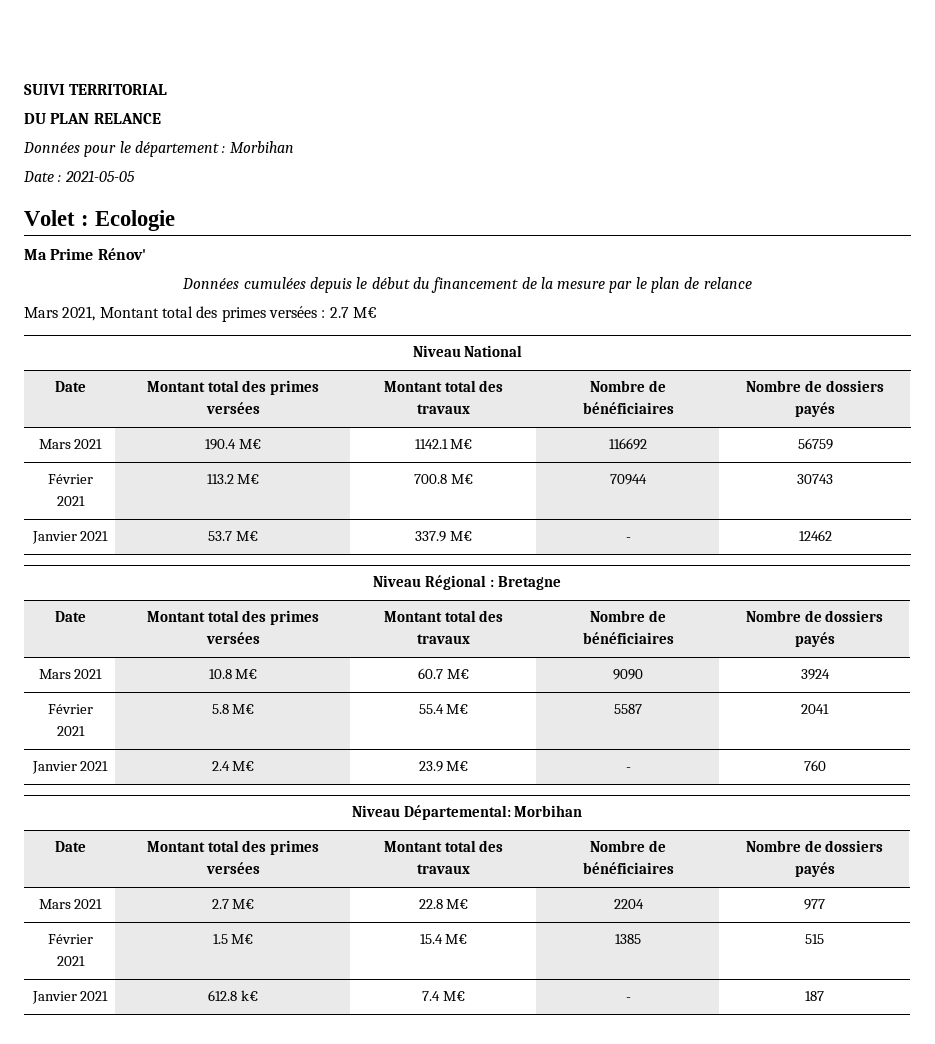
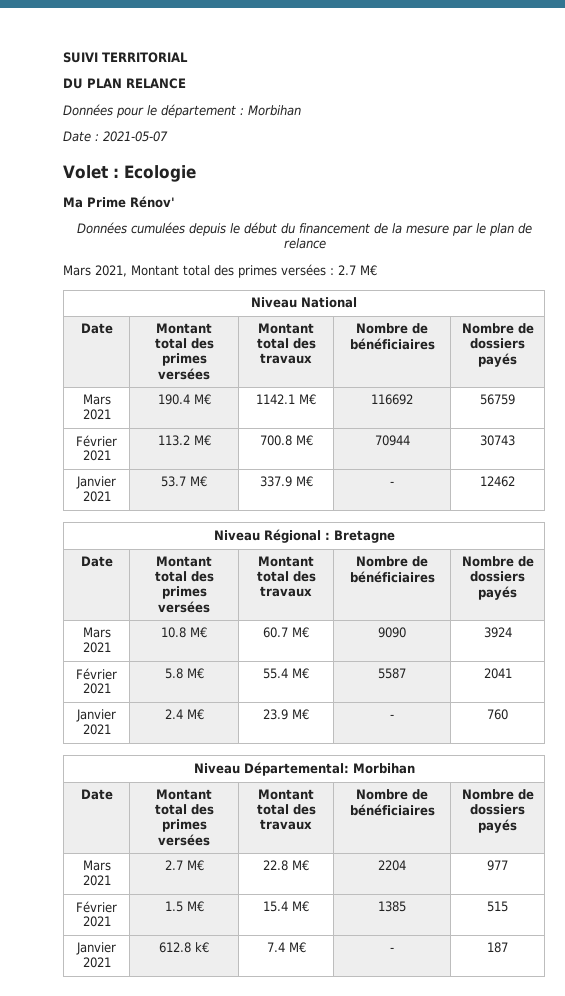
[64,170,135,182] 2021-05-05 -> [103,131,168,142] 2021-05-07

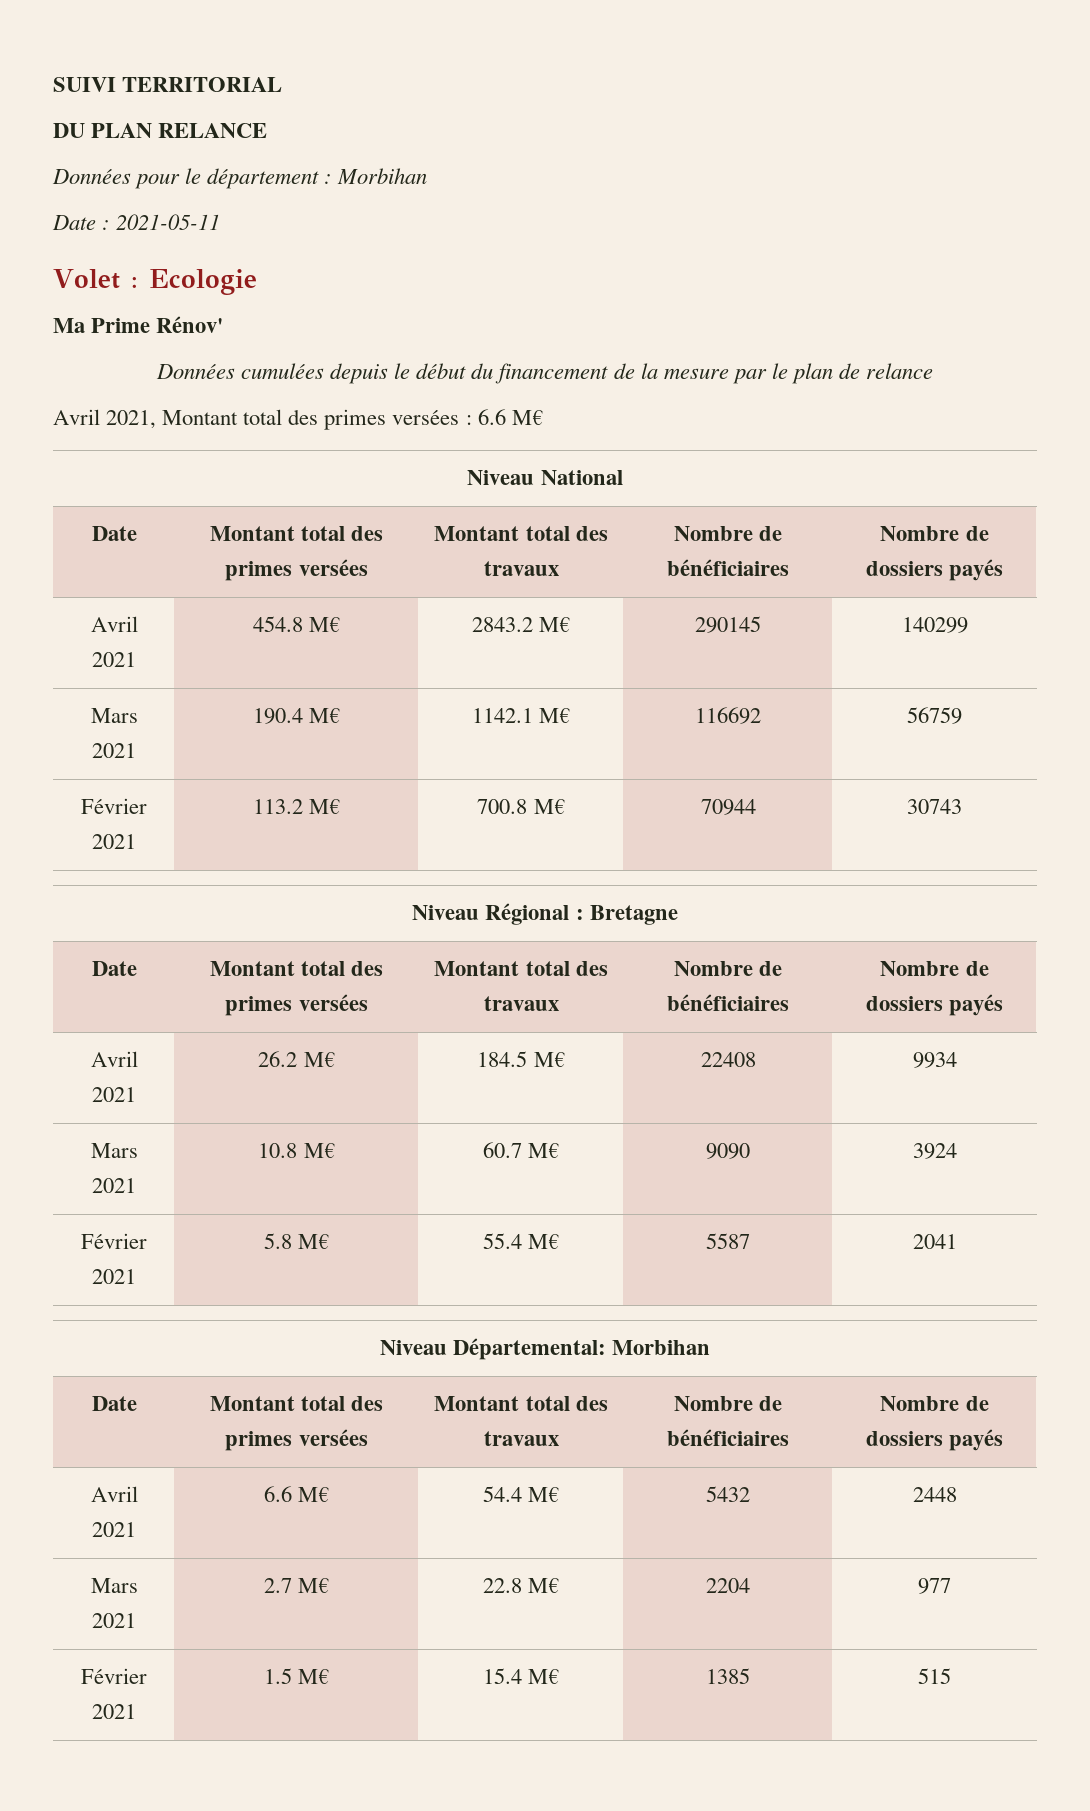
[103,131,168,142] 2021-05-07 -> [116,214,221,230] 2021-05-11
[63,265,91,276] Mars -> [53,409,100,425] Avril
[338,265,356,275] 2.7 -> [477,409,506,425] 6.6
(517, 360) none -> [90,616,138,632] [92,652,136,667] [252,616,341,632] [471,617,571,632] [695,616,761,633] [901,617,968,633] // Avril 2021 | 454.8 M€ | 2843.2 M€ | 290145 | 140299
[76,476,116,489] [82,491,111,502] [161,476,207,487] [259,476,313,487] [390,481,394,486] [480,476,515,487] // Janvier 2021 | 53.7 M€ | 337.9 M€ | - | 12462 -> (962, 806) none
(517, 593) none -> [90,1051,138,1067] [92,1087,136,1102] [258,1051,335,1067] [477,1051,565,1067] [700,1052,756,1067] [912,1052,957,1068] // Avril 2021 | 26.2 M€ | 184.5 M€ | 22408 | 9934
[76,709,116,722] [82,724,111,735] [164,709,204,720] [263,709,309,720] [390,714,394,719] [487,709,508,720] // Janvier 2021 | 2.4 M€ | 23.9 M€ | - | 760 -> (957, 1241) none
(517, 826) none -> [90,1486,138,1502] [92,1522,136,1537] [263,1486,330,1502] [482,1486,560,1502] [706,1486,750,1502] [912,1487,957,1502] // Avril 2021 | 6.6 M€ | 54.4 M€ | 5432 | 2448
[76,942,116,955] [82,957,111,968] [159,942,209,953] [266,942,306,953] [390,947,394,952] [487,942,508,953] // Janvier 2021 | 612.8 k€ | 7.4 M€ | - | 187 -> (951, 1676) none

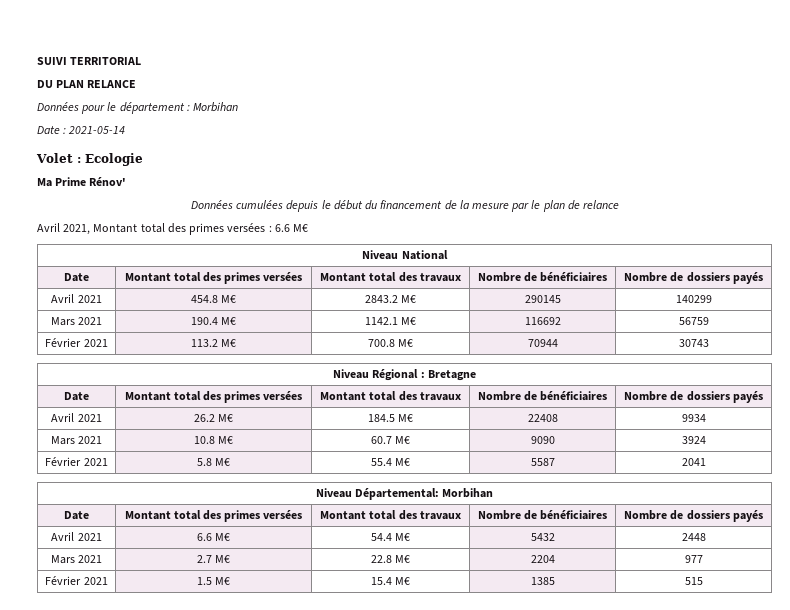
[116,214,221,230] 2021-05-11 -> [68,126,126,134] 2021-05-14

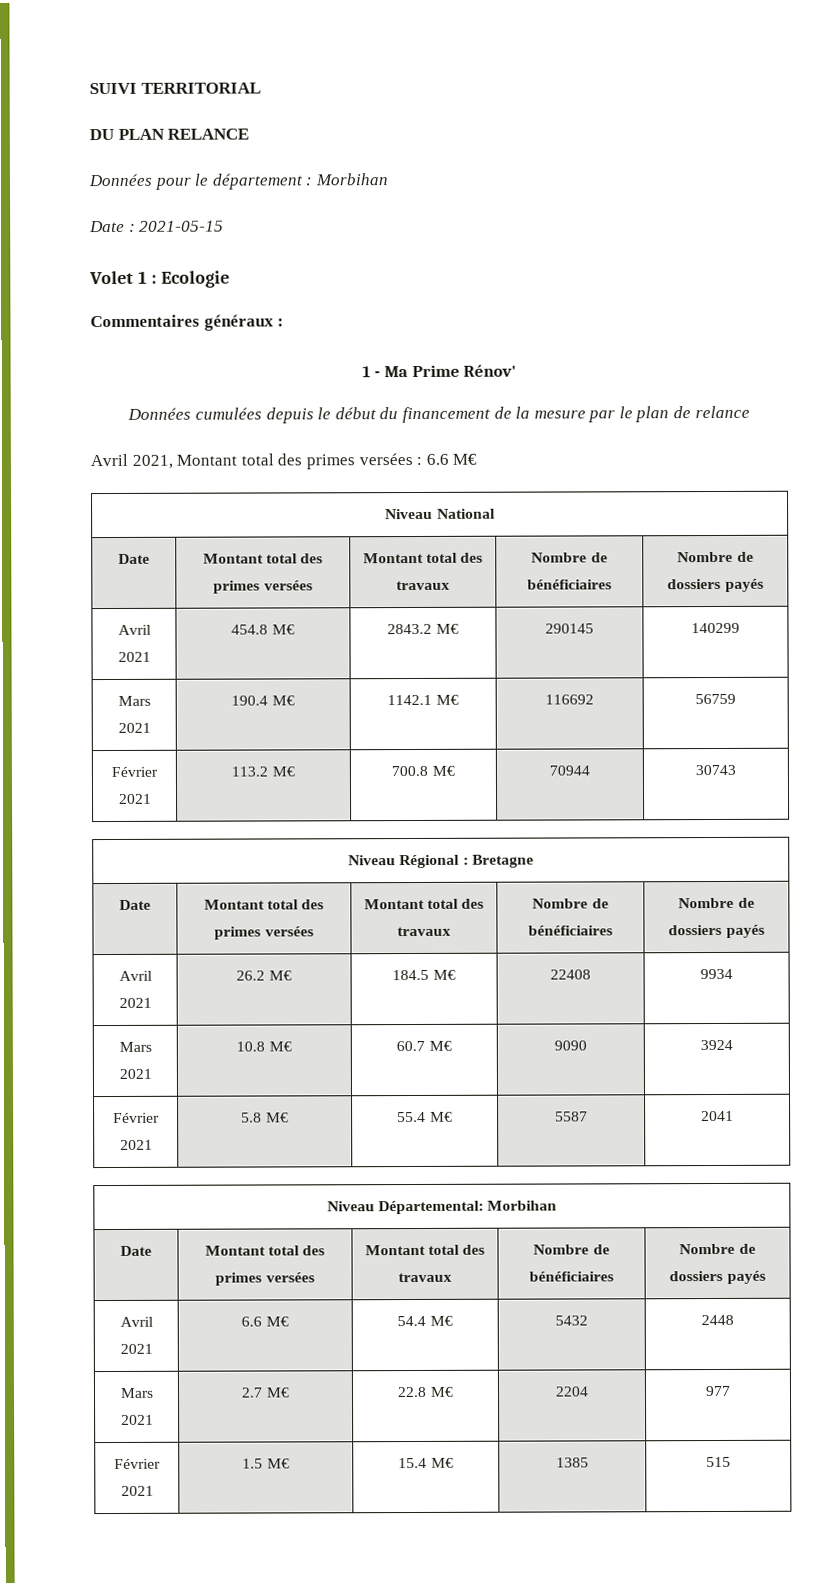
[68,126,126,134] 2021-05-14 -> [139,220,225,232] 2021-05-15
(73, 158) none -> [137,270,147,284] 1
(143, 159) none -> [90,314,285,331] [361,366,381,378] Commentaires généraux : // 1 -

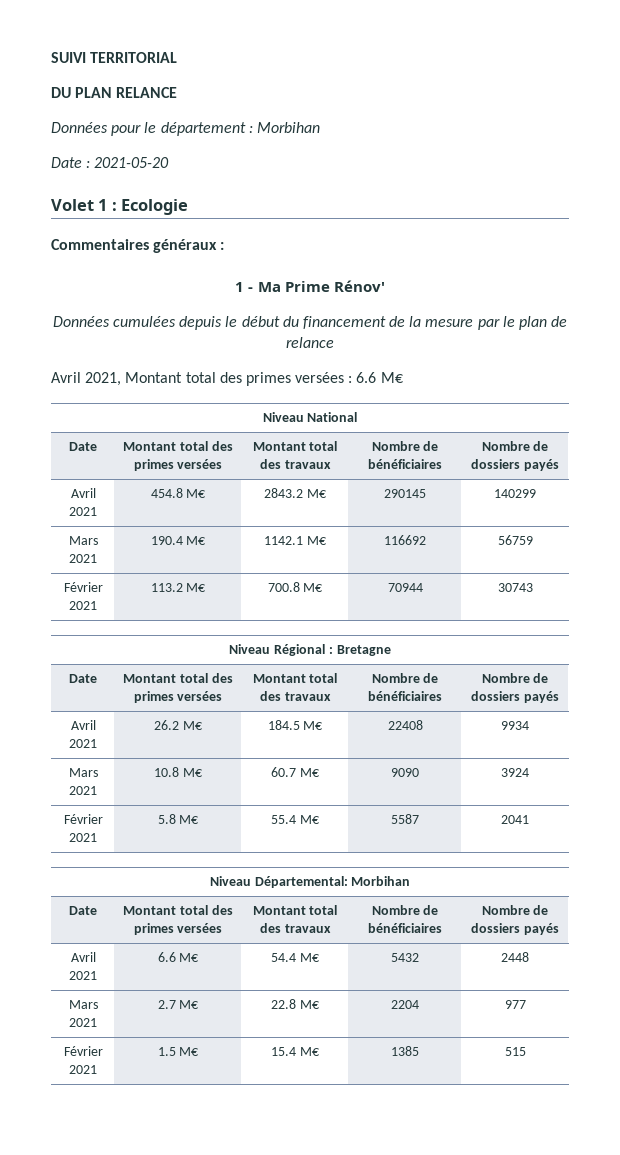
[139,220,225,232] 2021-05-15 -> [94,157,170,168] 2021-05-20

